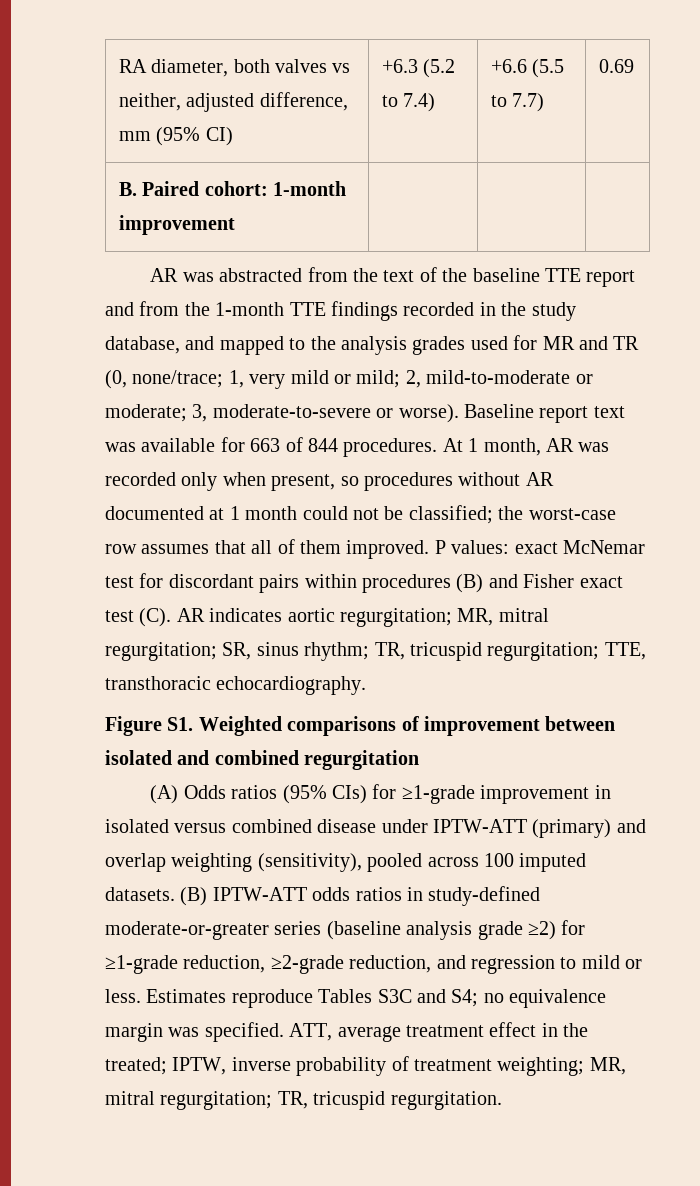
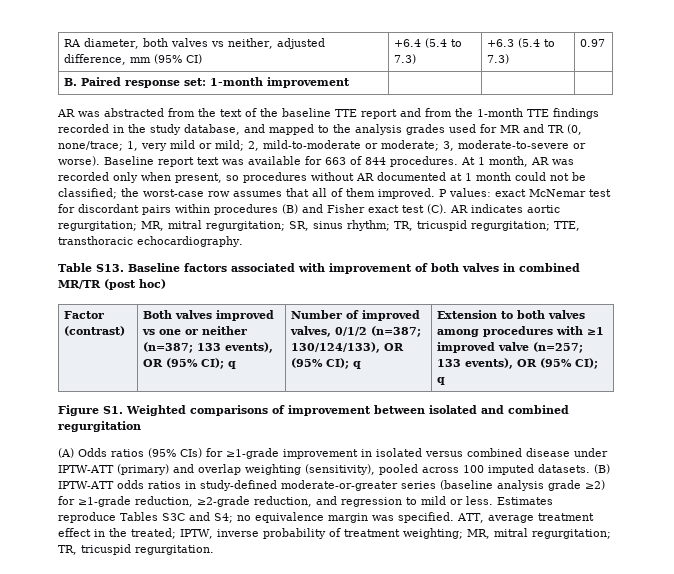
[381,59,456,78] [381,93,436,112] [490,59,565,78] [490,93,545,112] [598,59,634,73] +6.3 (5.2 to 7.4) | +6.6 (5.5 to 7.7) | 0.69 -> [394,38,463,48] [394,54,417,64] [487,38,556,48] [487,54,510,64] [580,39,606,47] +6.4 (5.4 to 7.3) | +6.3 (5.4 to 7.3) | 0.97
[204,181,268,196] cohort: -> [125,78,207,88] response set:
(367, 685) none -> [58,263,580,274] [58,279,166,290] [64,311,105,319] [64,326,126,336] [143,310,275,321] [142,326,248,335] [143,342,274,353] [143,358,237,369] [291,310,421,321] [290,326,422,337] [291,342,405,353] [291,358,362,369] [437,310,586,319] [437,326,605,337] [437,342,584,353] [437,358,599,369] [437,377,446,385] // Table S13. Baseline factors associated with improvement of both valves in combined MR/TR (post hoc) // Factor (contrast) | Both valves improved vs one or neither (n=387; 133 events), OR (95% CI); q | Number of improved valves, 0/1/2 (n=387; 130/124/133), OR (95% CI); q | Extension to both valves among procedures with ≥1 improved valve (n=257; 133 events), OR (95% CI); q

